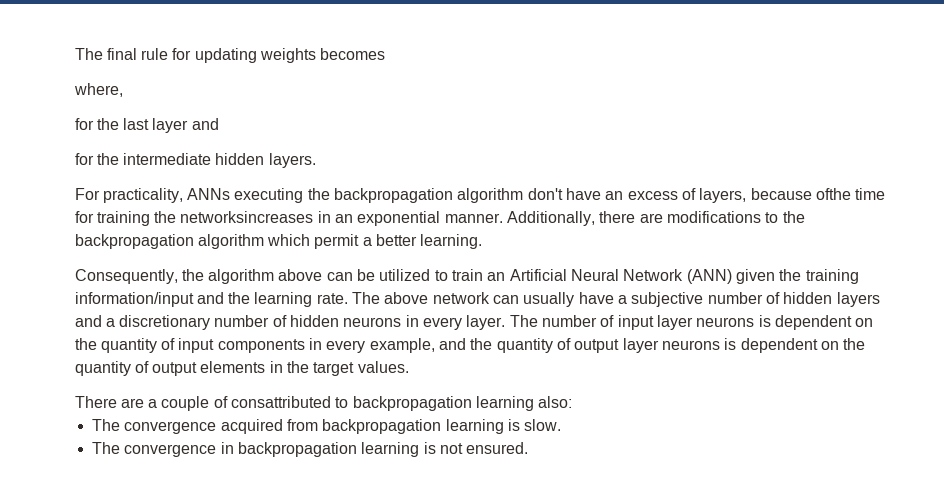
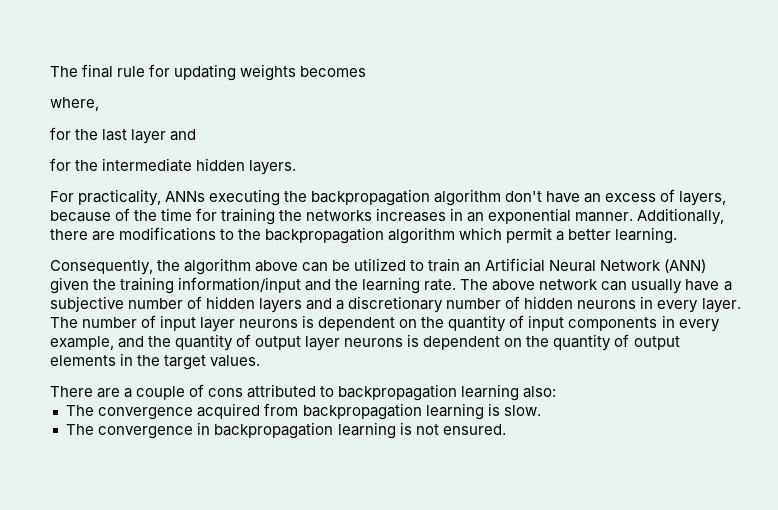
[815,188,851,200] ofthe -> [114,208,157,221] of the
[180,211,314,223] networksincreases -> [306,208,447,222] networks increases
[231,396,332,408] consattributed -> [208,384,317,398] cons attributed

